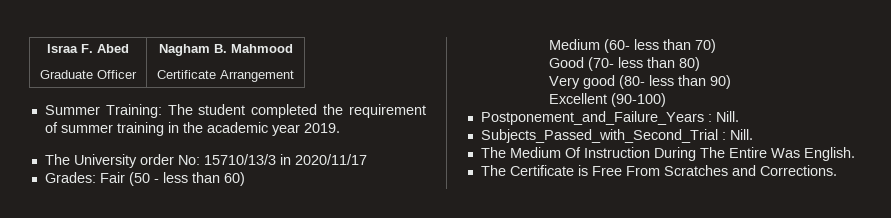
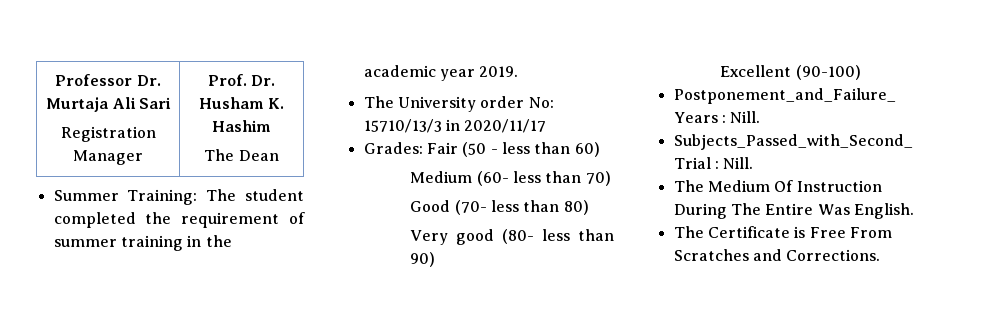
[47,44,129,53] [40,70,137,79] [158,44,293,56] [157,70,294,82] Israa F. Abed // Graduate Officer | Nagham B. Mahmood // Certificate Arrangement -> [55,74,161,86] [46,97,171,112] [60,126,156,142] [73,150,143,165] [207,74,276,86] [198,97,285,109] [212,120,271,132] [204,149,279,161] Professor Dr. Murtaja Ali Sari // Registration Manager | Prof. Dr. Husham K. Hashim // The Dean

